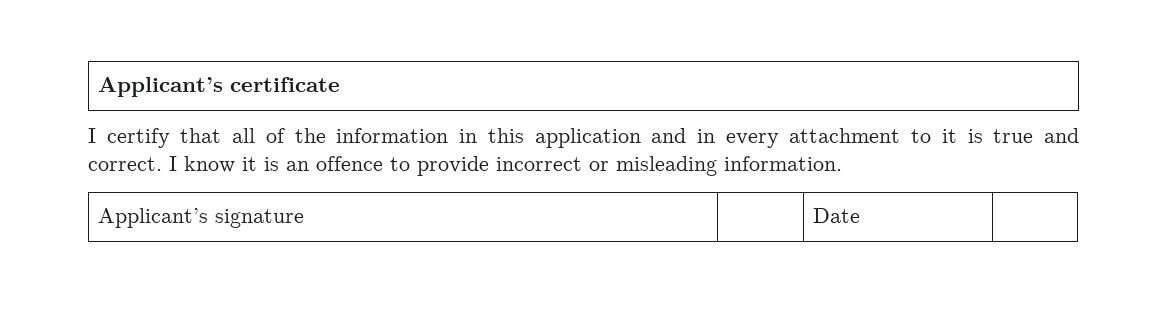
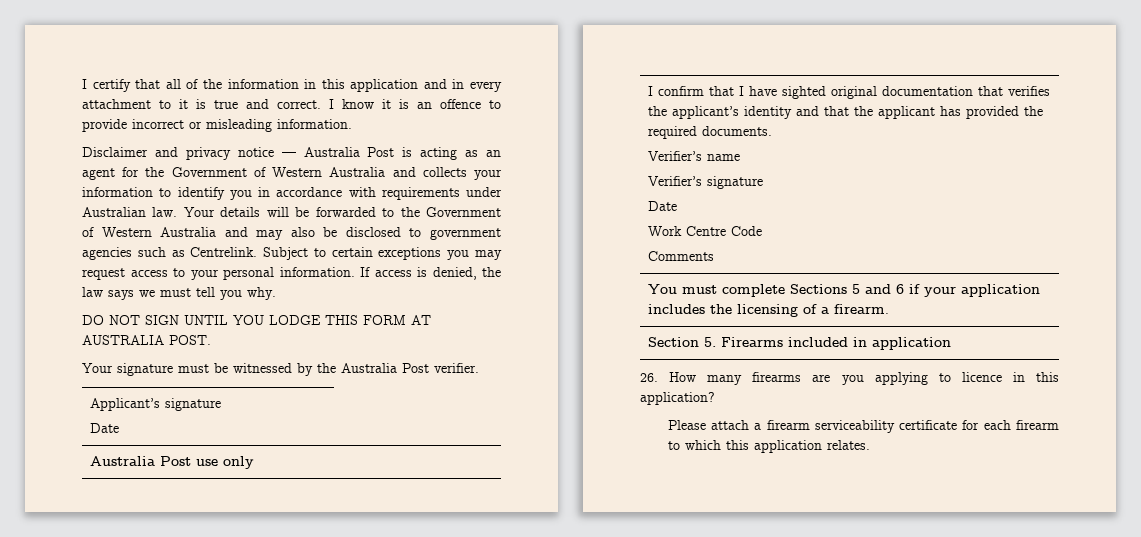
[98,77,341,97] Applicant’s certificate // -> (82, 84) none
(842, 163) none -> [82,147,501,160] [82,167,503,180] [82,187,502,200] [82,207,502,217] [82,227,501,240] [82,247,502,260] [82,267,501,280] [82,287,276,300] [82,315,431,325] [82,335,211,345] [82,363,479,376] // Disclaimer and privacy notice — Australia Post is acting as an agent for the Government of Western Australia and collects your information to identify you in accordance with requirements under Australian law. Your details will be forwarded to the Government of Western Australia and may also be disclosed to government agencies such as Centrelink. Subject to certain exceptions you may request access to your personal information. If access is denied, the law says we must tell you why. // DO NOT SIGN UNTIL YOU LODGE THIS FORM AT AUSTRALIA POST. // Your signature must be witnessed by the Australia Post verifier.
[813,208,861,223] | | Date | -> [89,423,119,433] [89,456,254,469] [647,86,1050,99] [647,106,1043,119] [647,126,772,139] [647,151,740,161] [647,176,763,189] [647,201,677,211] [647,226,762,236] [647,251,714,261] [647,284,1040,297] [647,304,889,317] [647,337,951,350] [640,372,1059,385] [640,392,715,405] [667,420,1059,433] [667,440,870,453] // Date // Australia Post use only // I confirm that I have sighted original documentation that verifies the applicant’s identity and that the applicant has provided the required documents. // Verifier’s name // Verifier’s signature // Date // Work Centre Code // Comments // You must complete Sections 5 and 6 if your application includes the licensing of a firearm. // Section 5. Firearms included in application // 26. How many firearms are you applying to licence in this application? // Please attach a firearm serviceability certificate for each firearm to which this application relates.

